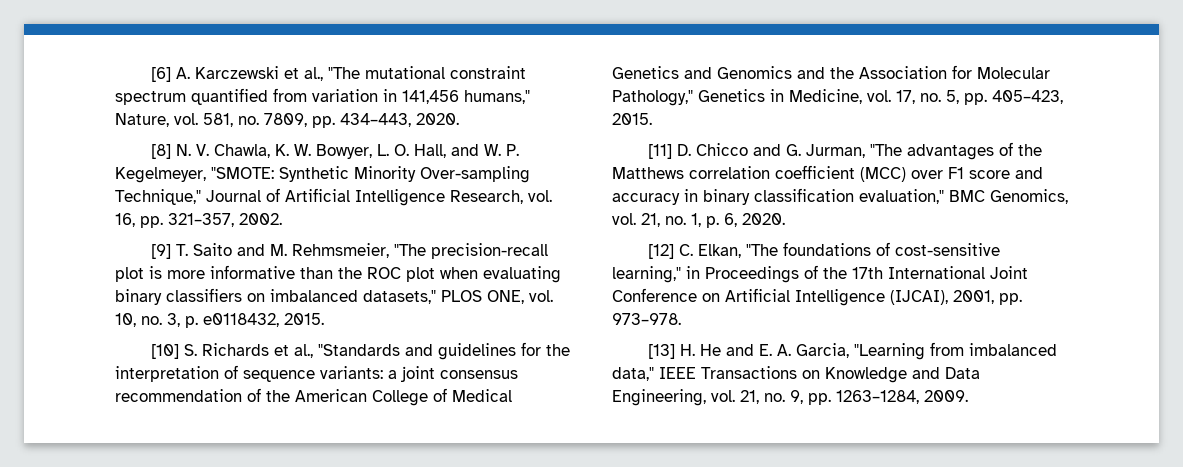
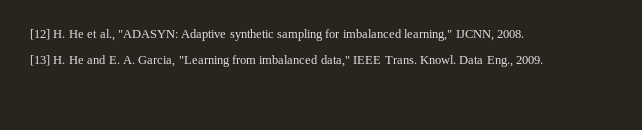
[151,66,527,82] [115,88,530,105] [115,113,459,128] [151,144,520,159] [115,166,530,183] [115,188,552,206] [115,213,282,228] [151,243,549,259] [115,265,561,283] [115,288,553,305] [115,313,324,328] [151,342,571,360] [115,365,518,382] [115,388,512,406] [612,65,1050,79] [612,89,1063,106] [612,113,652,125] [648,142,1043,160] [612,165,1043,182] [612,188,1068,205] [612,213,785,228] [648,242,1001,259] [612,265,1028,283] [612,288,1022,306] [612,313,681,325] [6] A. Karczewski et al., "The mutational constraint spectrum quantified from variation in 141,456 humans," Nature, vol. 581, no. 7809, pp. 434–443, 2020. // [8] N. V. Chawla, K. W. Bowyer, L. O. Hall, and W. P. Kegelmeyer, "SMOTE: Synthetic Minority Over-sampling Technique," Journal of Artificial Intelligence Research, vol. 16, pp. 321–357, 2002. // [9] T. Saito and M. Rehmsmeier, "The precision-recall plot is more informative than the ROC plot when evaluating binary classifiers on imbalanced datasets," PLOS ONE, vol. 10, no. 3, p. e0118432, 2015. // [10] S. Richards et al., "Standards and guidelines for the interpretation of sequence variants: a joint consensus recommendation of the American College of Medical Genetics and Genomics and the Association for Molecular Pathology," Genetics in Medicine, vol. 17, no. 5, pp. 405–423, 2015. // [11] D. Chicco and G. Jurman, "The advantages of the Matthews correlation coefficient (MCC) over F1 score and accuracy in binary classification evaluation," BMC Genomics, vol. 21, no. 1, p. 6, 2020. // [12] C. Elkan, "The foundations of cost-sensitive learning," in Proceedings of the 17th International Joint Conference on Artificial Intelligence (IJCAI), 2001, pp. 973–978. -> [30,29,524,41] [12] H. He et al., "ADASYN: Adaptive synthetic sampling for imbalanced learning," IJCNN, 2008.
[701,366,980,383] [612,389,919,406] Transactions on Knowledge and Data Engineering, vol. 21, no. 9, pp. 1263–1284, -> [384,55,513,67] Trans. Knowl. Data Eng.,

